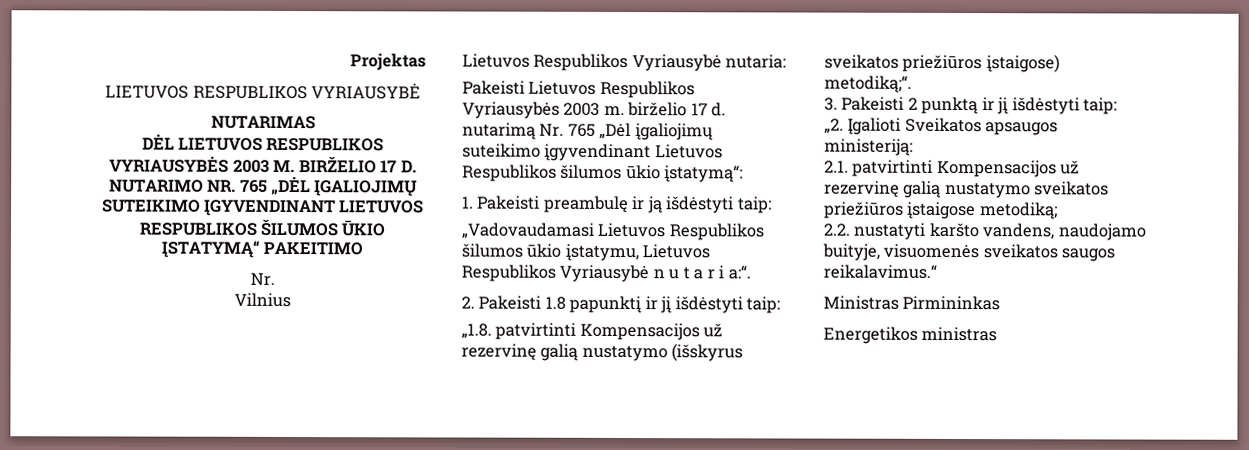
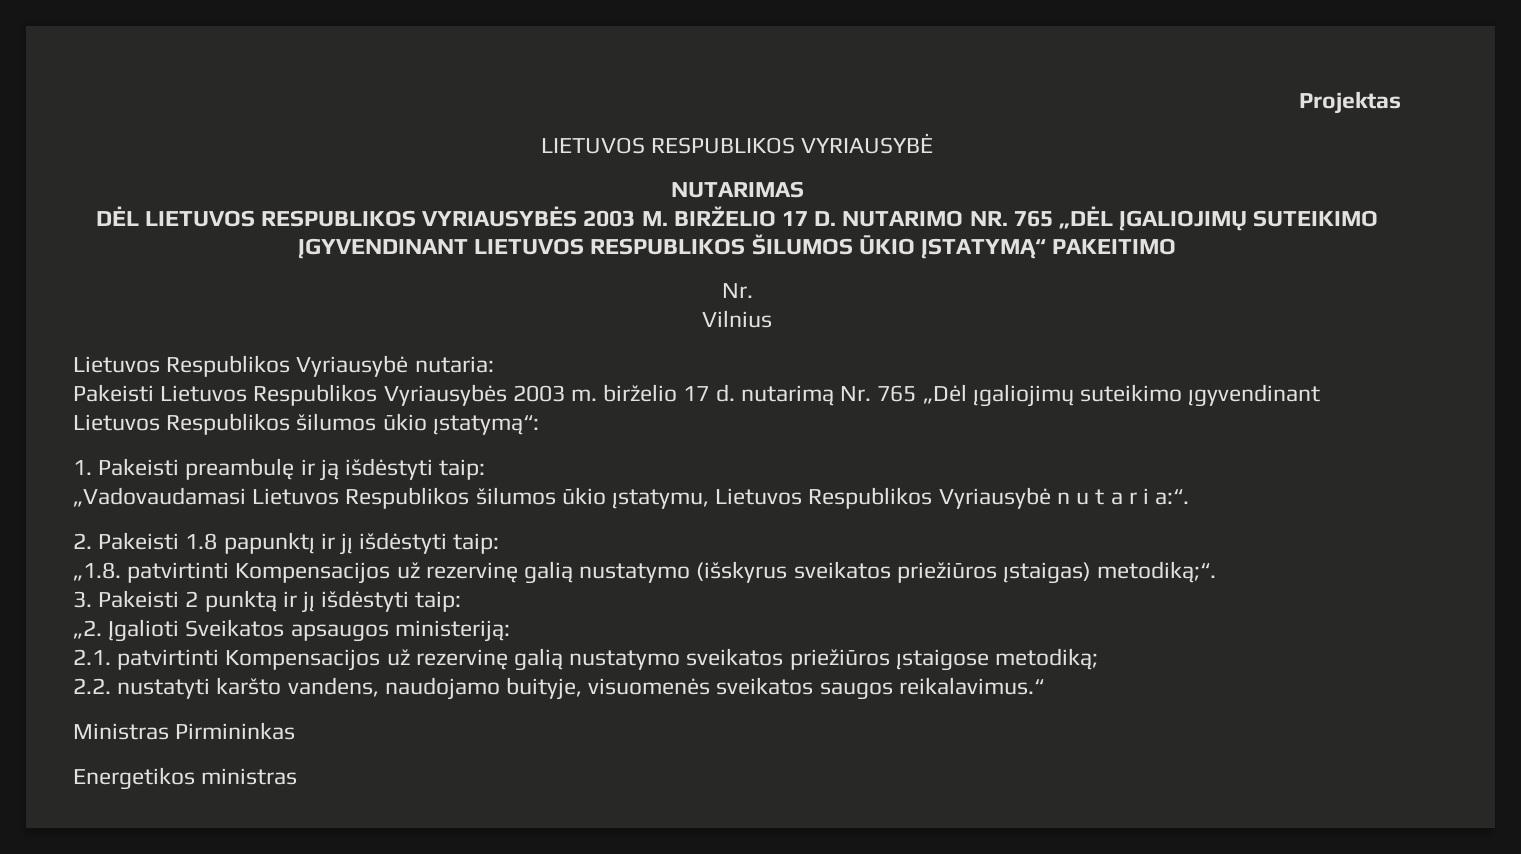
[985,54,1060,73] įstaigose) -> [1003,562,1092,584] įstaigas)

